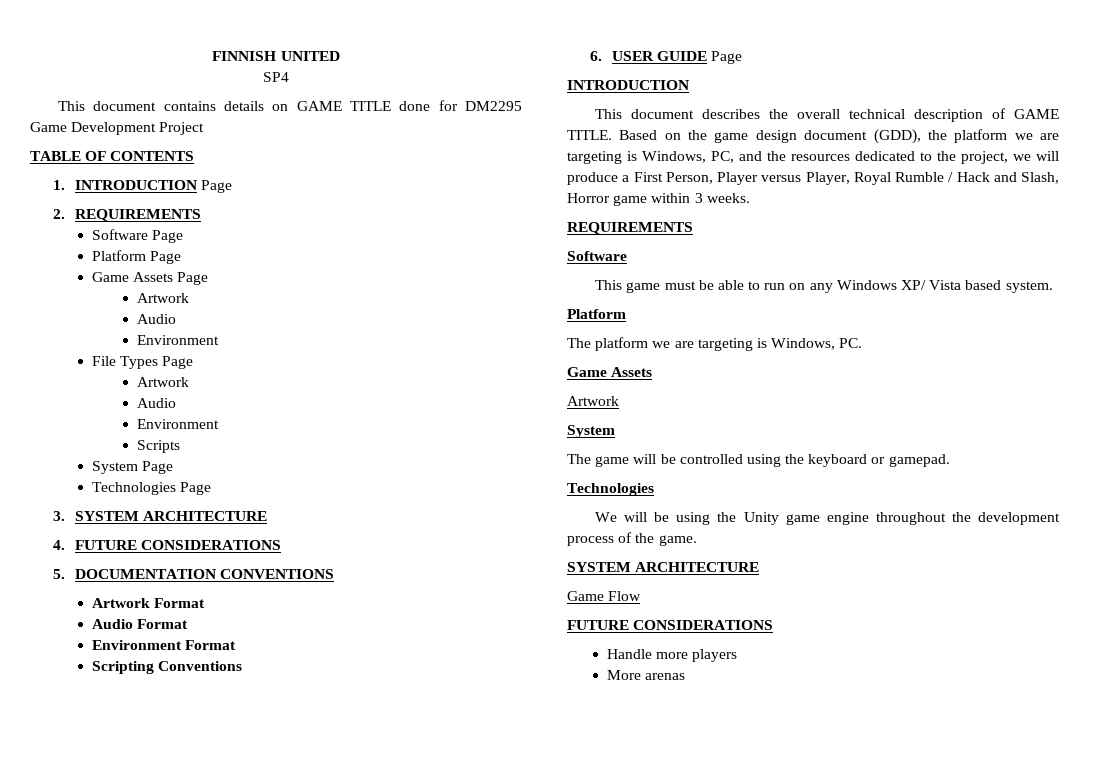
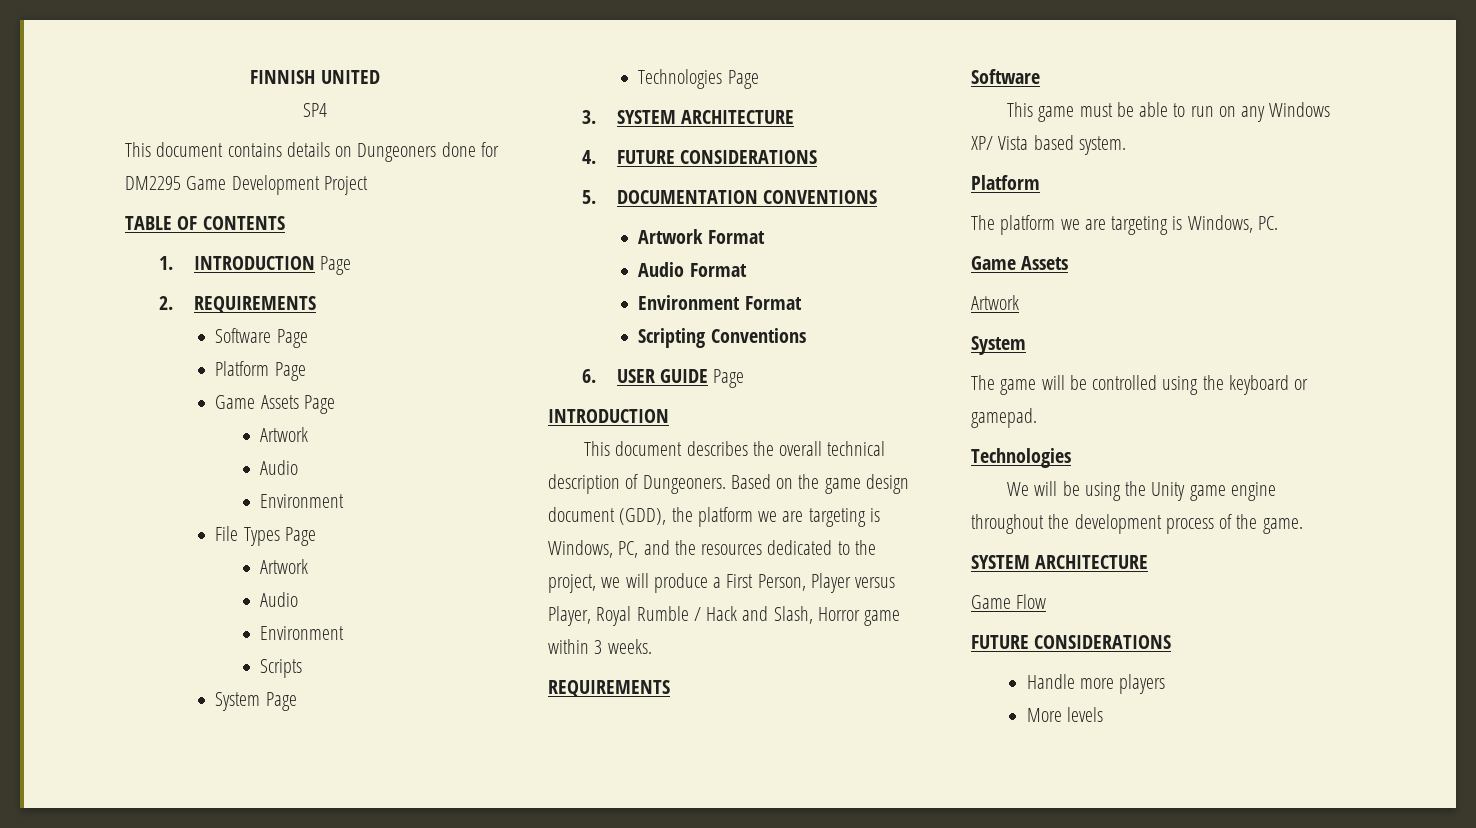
[296,101,392,111] GAME TITLE -> [357,143,437,162] Dungeoners
[1013,109,1059,119] [567,130,612,140] GAME TITLE. -> [642,475,726,494] Dungeoners.
[644,673,685,680] arenas -> [1067,707,1104,722] levels

